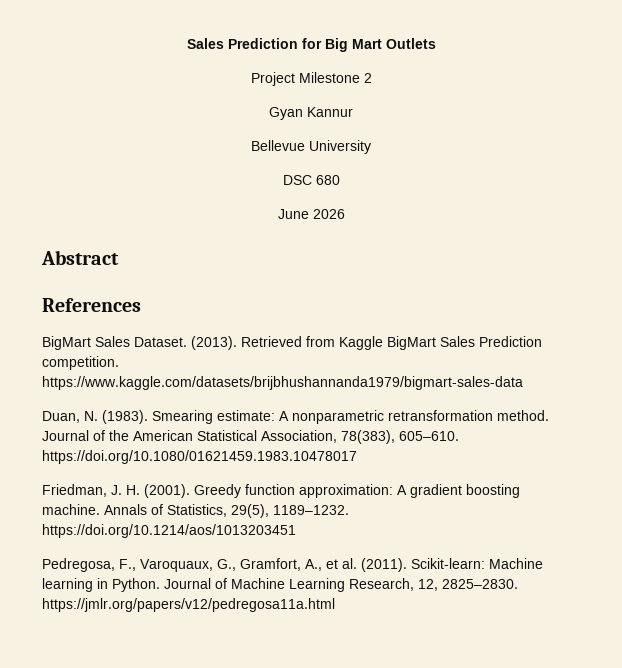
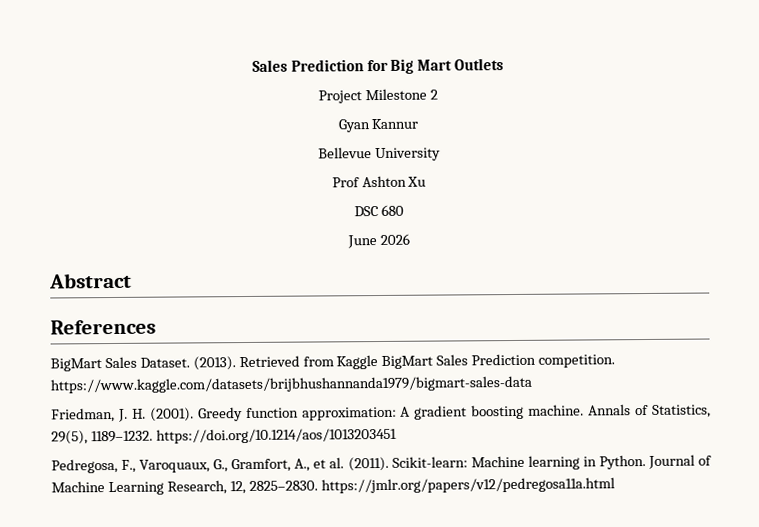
(371, 147) none -> [331,175,427,188] // Prof Ashton Xu
[42,410,549,424] [42,430,459,444] [42,450,357,464] // Duan, N. (1983). Smearing estimate: A nonparametric retransformation method. Journal of the American Statistical Association, 78(383), 605–610. https://doi.org/10.1080/01621459.1983.10478017 -> (532, 384) none

